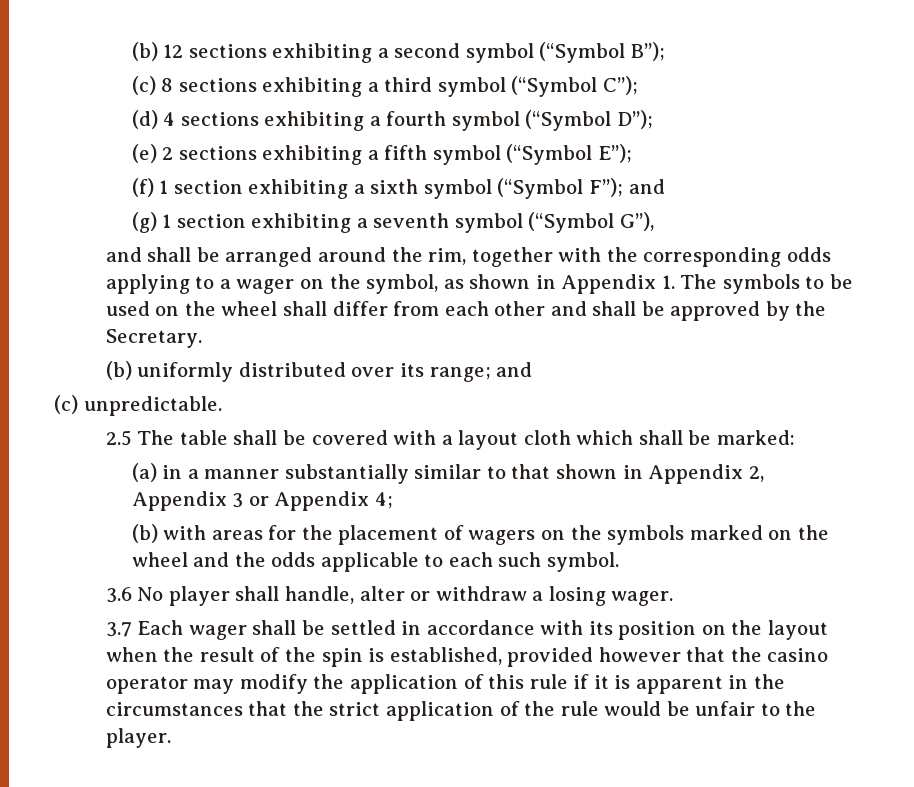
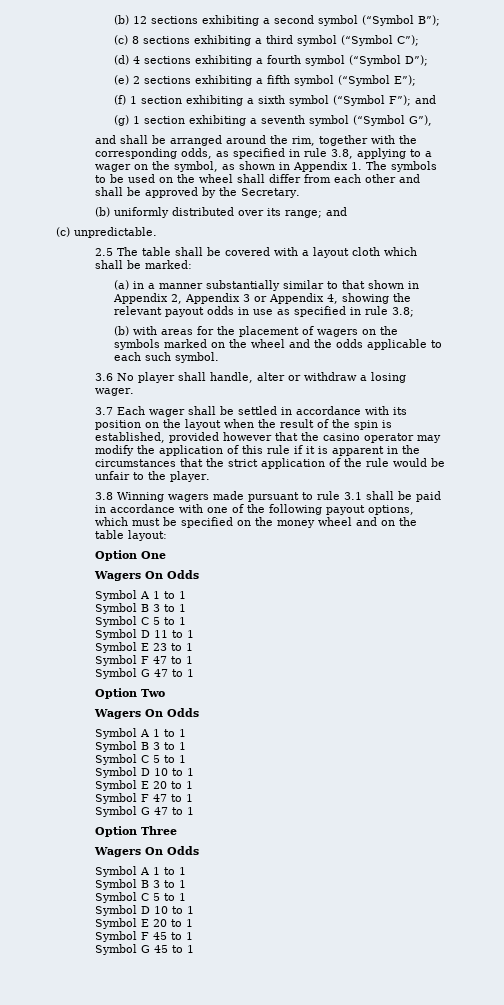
[786,247,831,262] odds -> [180,148,353,159] odds, as specified in rule 3.8,
[374,492,393,509] 4; -> [327,293,412,304] [114,306,415,317] 4, showing the relevant payout odds in use as specified in rule 3.8;
(171, 738) none -> [94,491,441,502] [94,504,414,515] [94,517,417,528] [94,530,167,541] [94,550,166,561] [93,570,199,581] [94,590,186,601] [94,603,186,614] [94,616,186,627] [94,629,194,640] [94,642,193,653] [94,655,193,666] [94,668,194,679] [94,688,165,699] [93,708,199,719] [94,728,186,739] [94,741,186,752] [94,754,186,765] [94,767,194,778] [94,780,193,791] [94,793,193,804] [94,806,194,817] [94,826,177,837] [93,846,199,857] [94,866,186,877] [94,879,186,890] [94,892,186,903] [94,905,194,916] [94,918,193,929] [94,931,193,942] [94,944,194,955] // 3.8 Winning wagers made pursuant to rule 3.1 shall be paid in accordance with one of the following payout options, which must be specified on the money wheel and on the table layout: // Option One // Wagers On Odds // Symbol A 1 to 1 // Symbol B 3 to 1 // Symbol C 5 to 1 // Symbol D 11 to 1 // Symbol E 23 to 1 // Symbol F 47 to 1 // Symbol G 47 to 1 // Option Two // Wagers On Odds // Symbol A 1 to 1 // Symbol B 3 to 1 // Symbol C 5 to 1 // Symbol D 10 to 1 // Symbol E 20 to 1 // Symbol F 47 to 1 // Symbol G 47 to 1 // Option Three // Wagers On Odds // Symbol A 1 to 1 // Symbol B 3 to 1 // Symbol C 5 to 1 // Symbol D 10 to 1 // Symbol E 20 to 1 // Symbol F 45 to 1 // Symbol G 45 to 1

